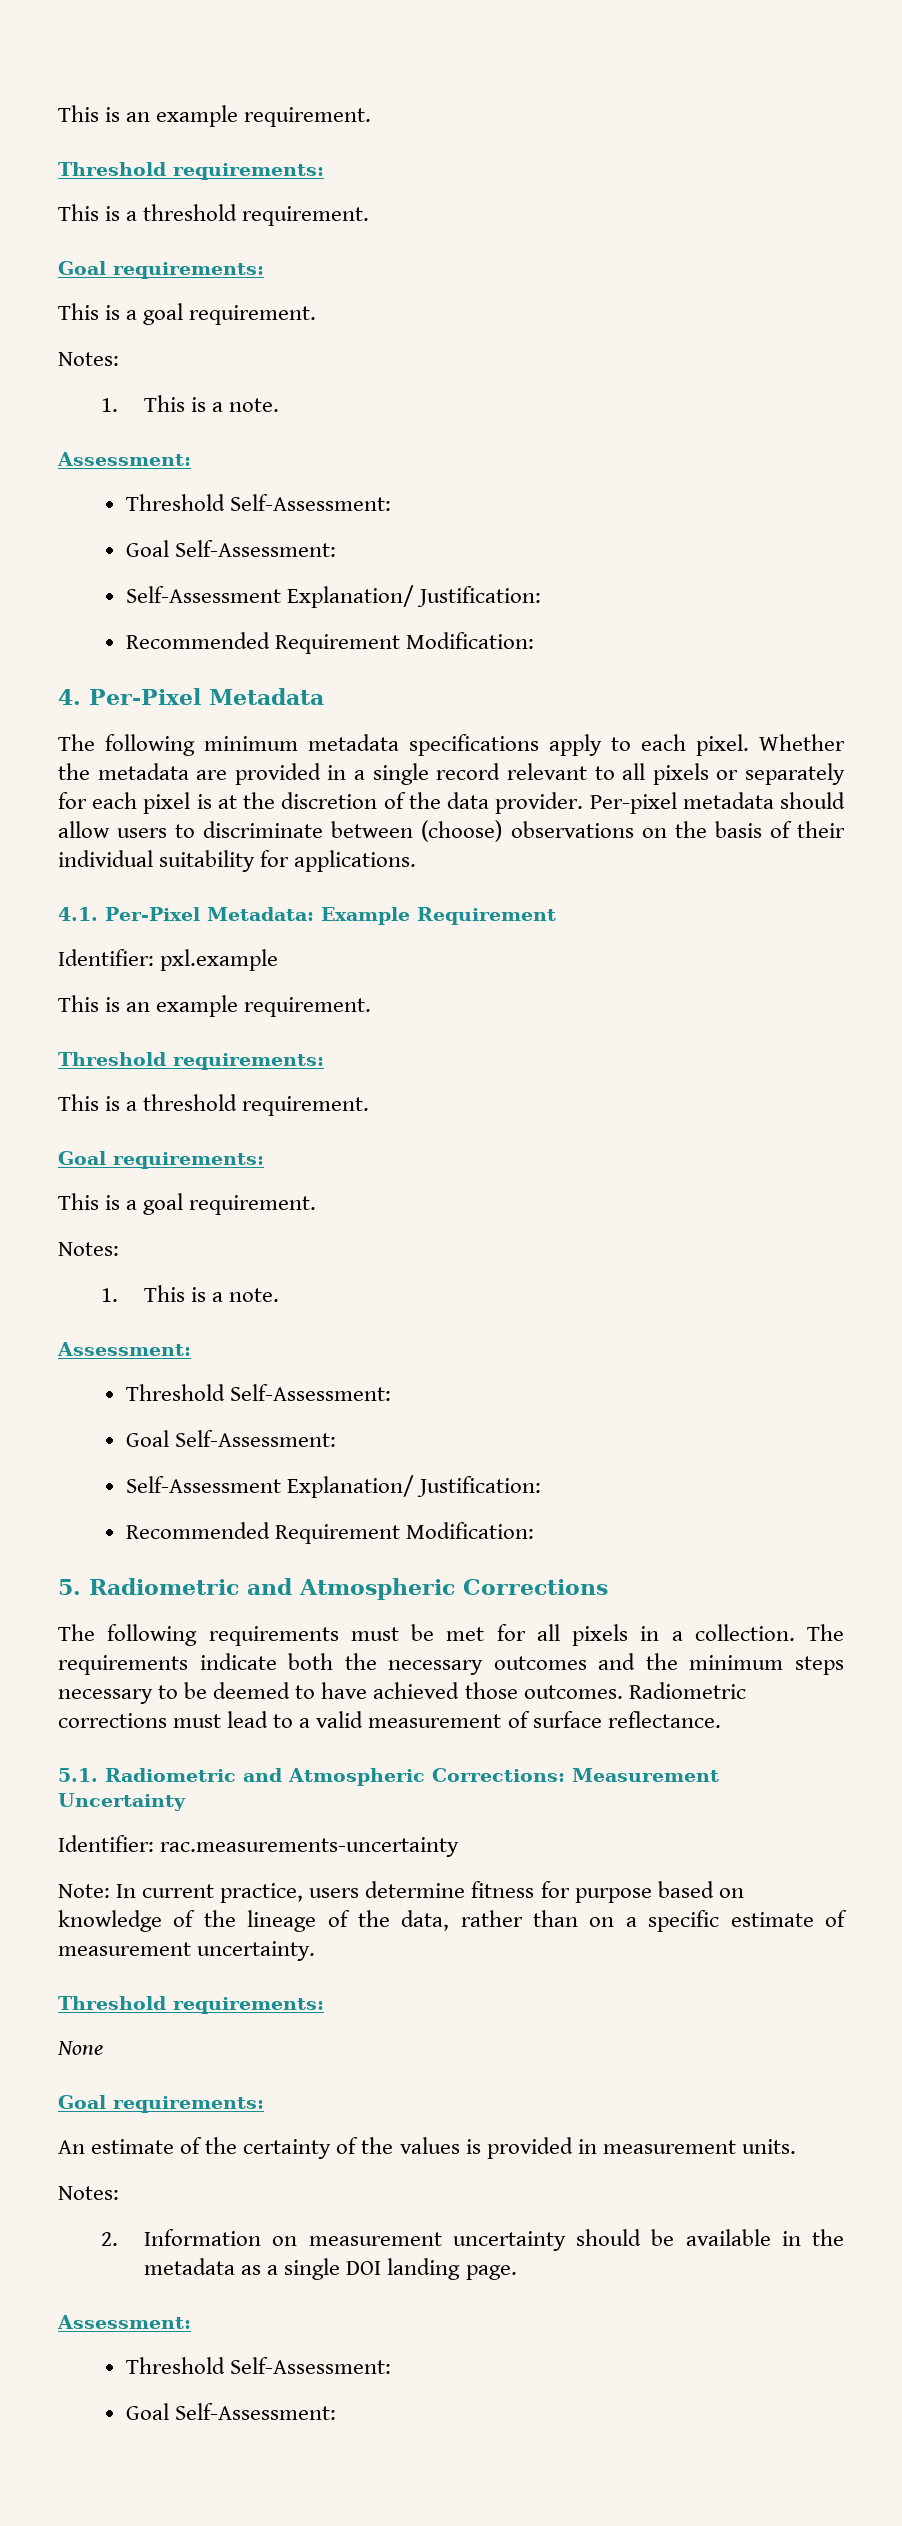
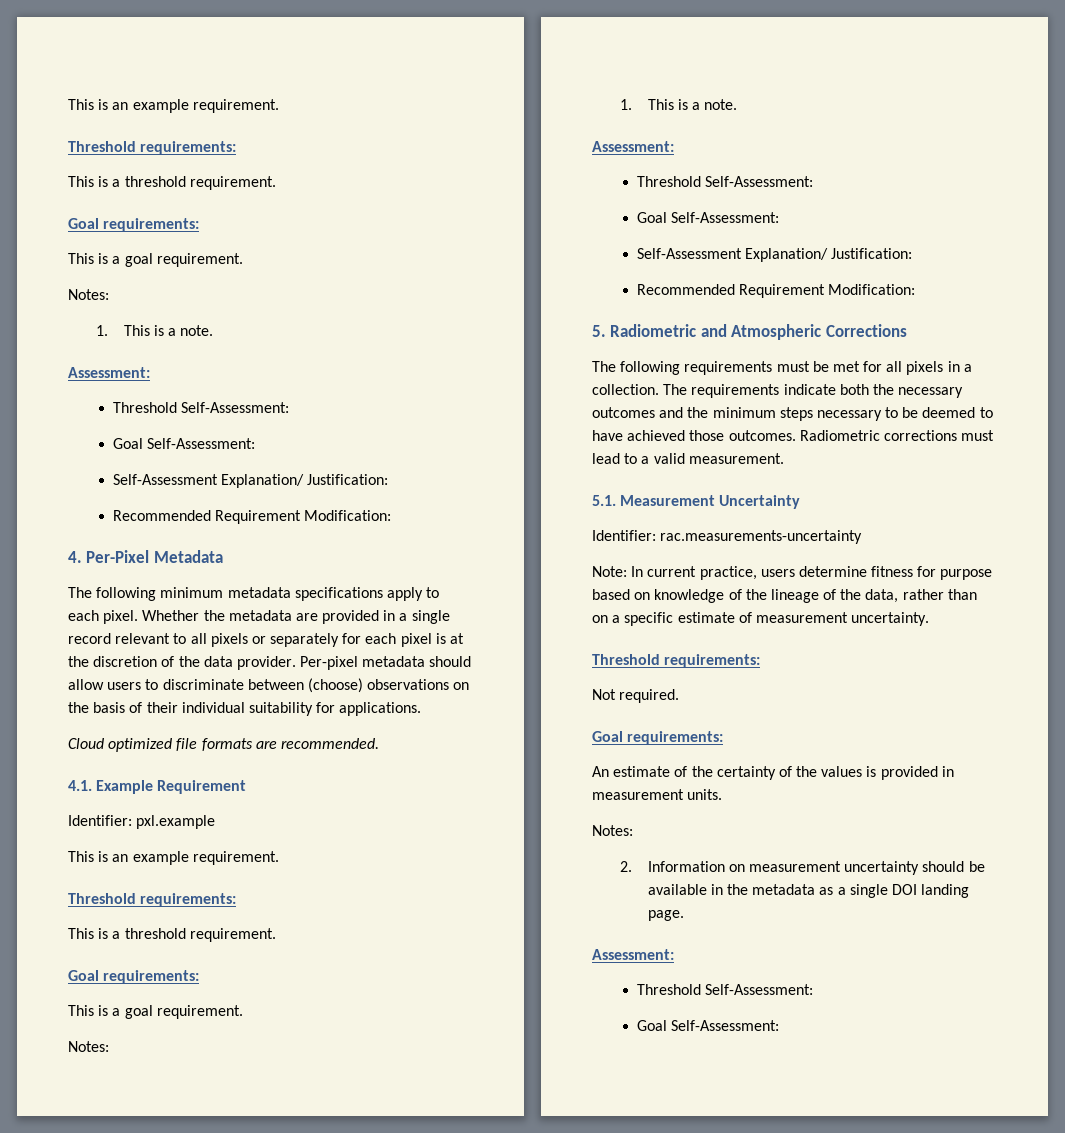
(417, 861) none -> [68,738,379,752] // Cloud optimized file formats are recommended.
[105,907,314,921] Per-Pixel Metadata: -> (92, 785) none
[368,1711,721,1728] [58,1768,565,1786] measurement of surface reflectance. // 5.1. Radiometric and Atmospheric Corrections: -> [688,453,784,464] [592,495,616,506] measurement. // 5.1.
[57,2041,103,2055] // None -> [592,689,680,703] // Not required.

